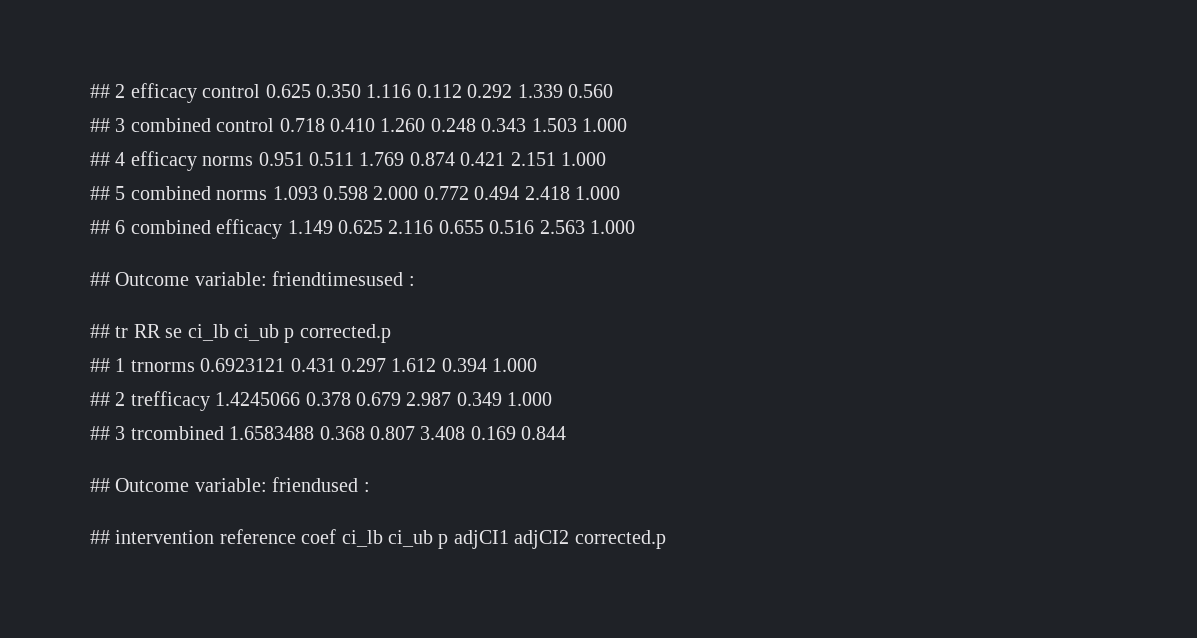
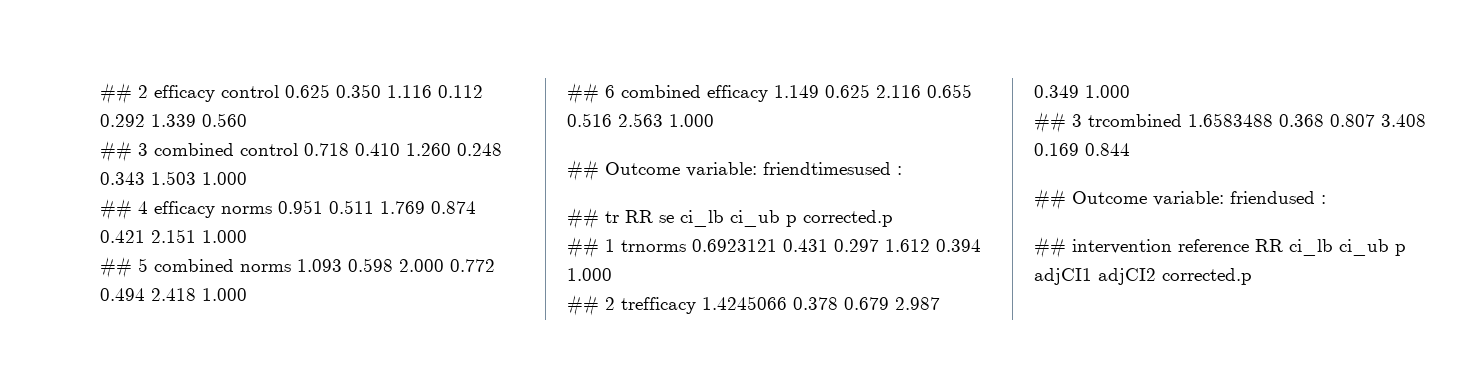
[301,529,337,544] coef -> [1255,239,1283,252] RR

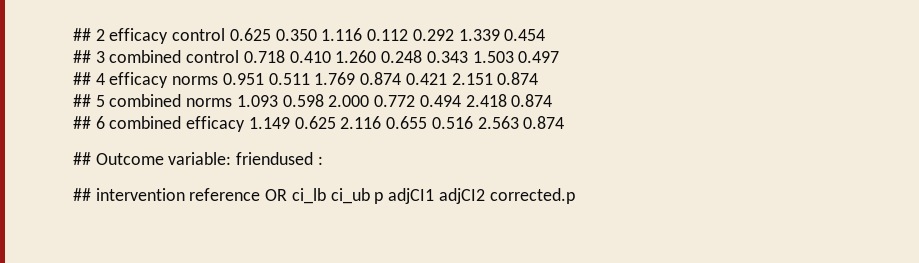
[202,113,247,127] 0.560 -> [504,29,546,41] 0.454
[202,172,247,185] 1.000 -> [518,51,560,63] 0.497
[202,230,247,243] 1.000 -> [497,72,539,85] 0.874
[202,288,247,301] 1.000 -> [511,94,553,107] 0.874
[669,114,714,127] [567,160,902,181] [567,208,893,229] [567,237,981,258] [567,268,612,281] [567,295,940,316] [1034,85,1130,98] [1034,112,1426,133] [1034,143,1130,156] 1.000 // ## Outcome variable: friendtimesused : // ## tr RR se ci_lb ci_ub p corrected.p // ## 1 trnorms 0.6923121 0.431 0.297 1.612 0.394 1.000 // ## 2 trefficacy 1.4245066 0.378 0.679 2.987 0.349 1.000 // ## 3 trcombined 1.6583488 0.368 0.807 3.408 0.169 0.844 -> [523,116,565,129] 0.874
[1255,239,1283,252] RR -> [265,189,288,201] OR

